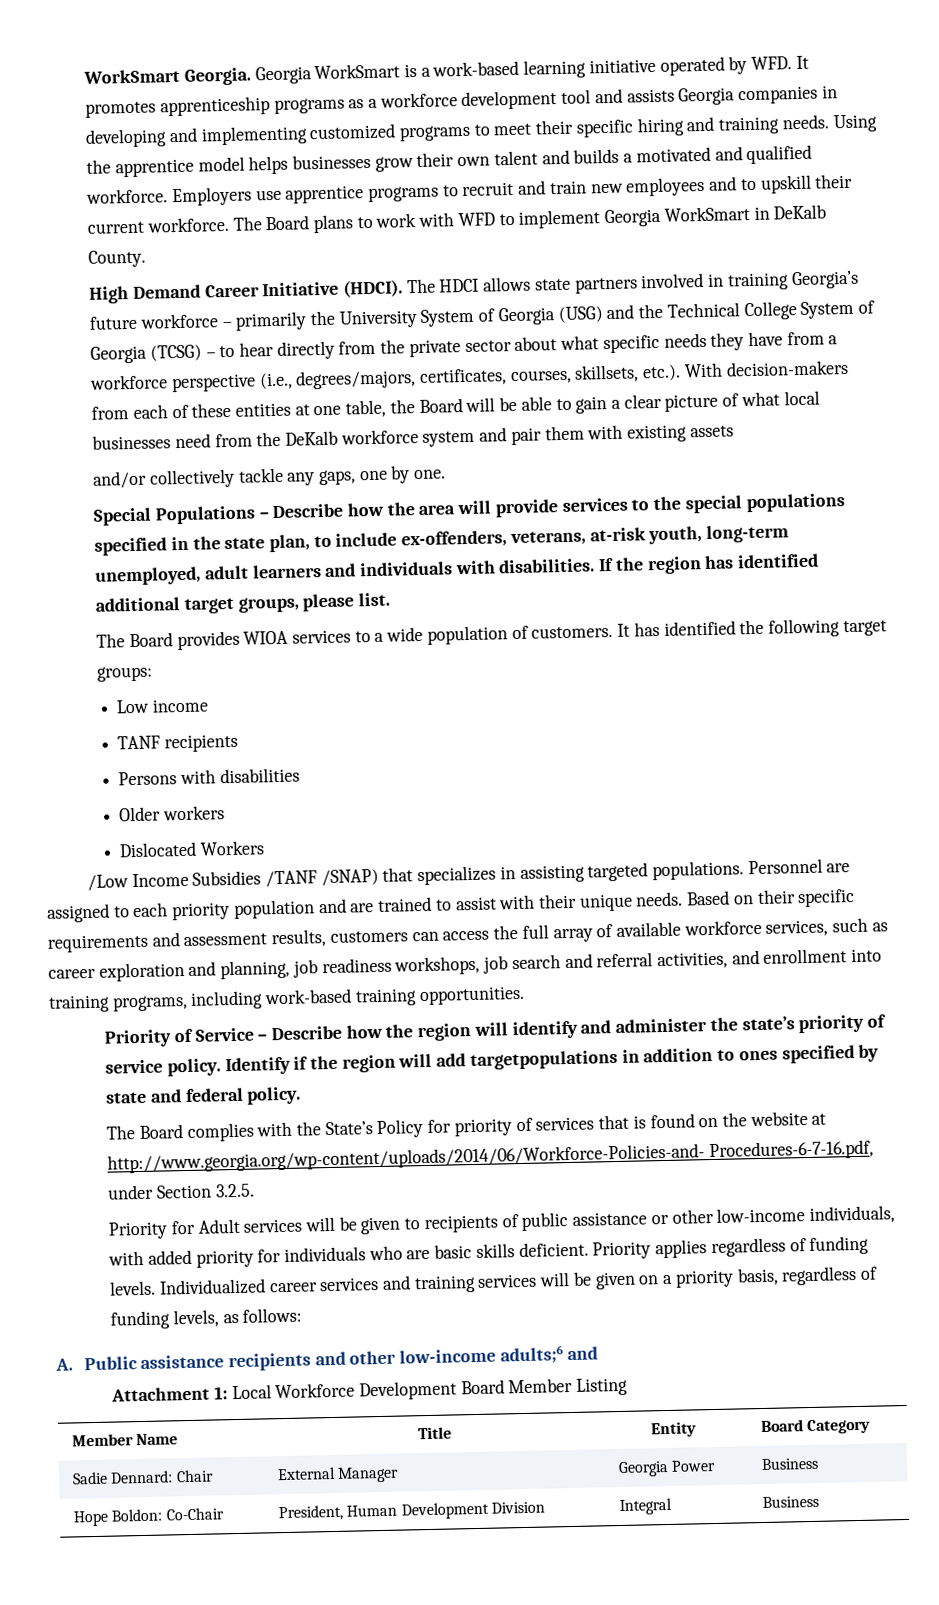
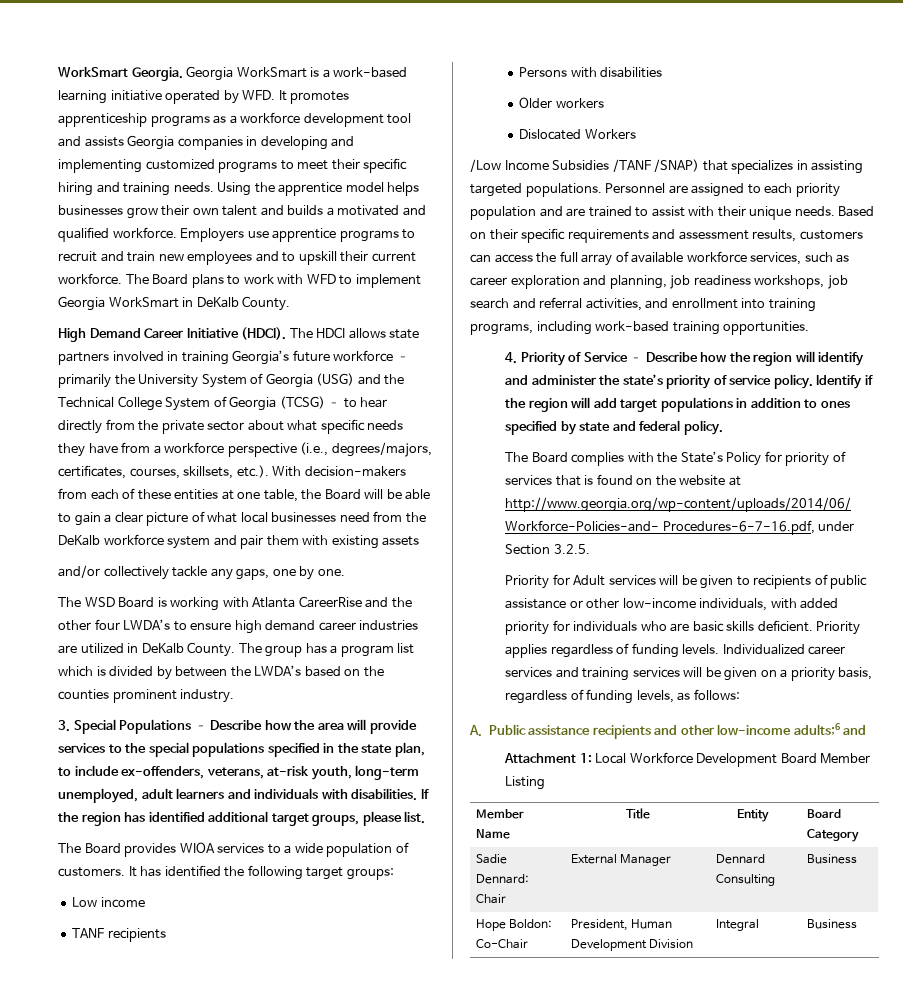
(447, 474) none -> [58,596,412,611] [58,619,419,634] [58,642,415,657] [58,665,384,680] [58,689,235,703] [58,720,71,732] The WSD Board is working with Atlanta CareerRise and the other four LWDA’s to ensure high demand career industries are utilized in DeKalb County. The group has a program list which is divided by between the LWDA’s based on the counties prominent industry. // 3.
(525, 995) none -> [505,352,518,364] 4.
[469,1049,618,1071] targetpopulations -> [620,397,733,412] target populations
[617,1459,717,1478] Georgia Power -> [715,854,765,864] [715,874,775,886] Dennard Consulting

